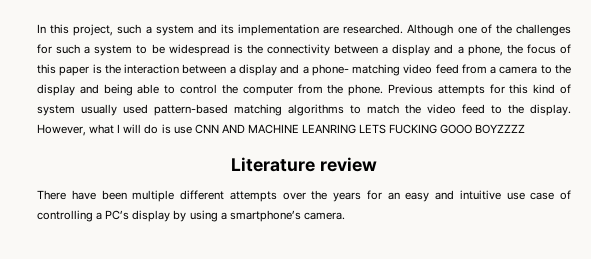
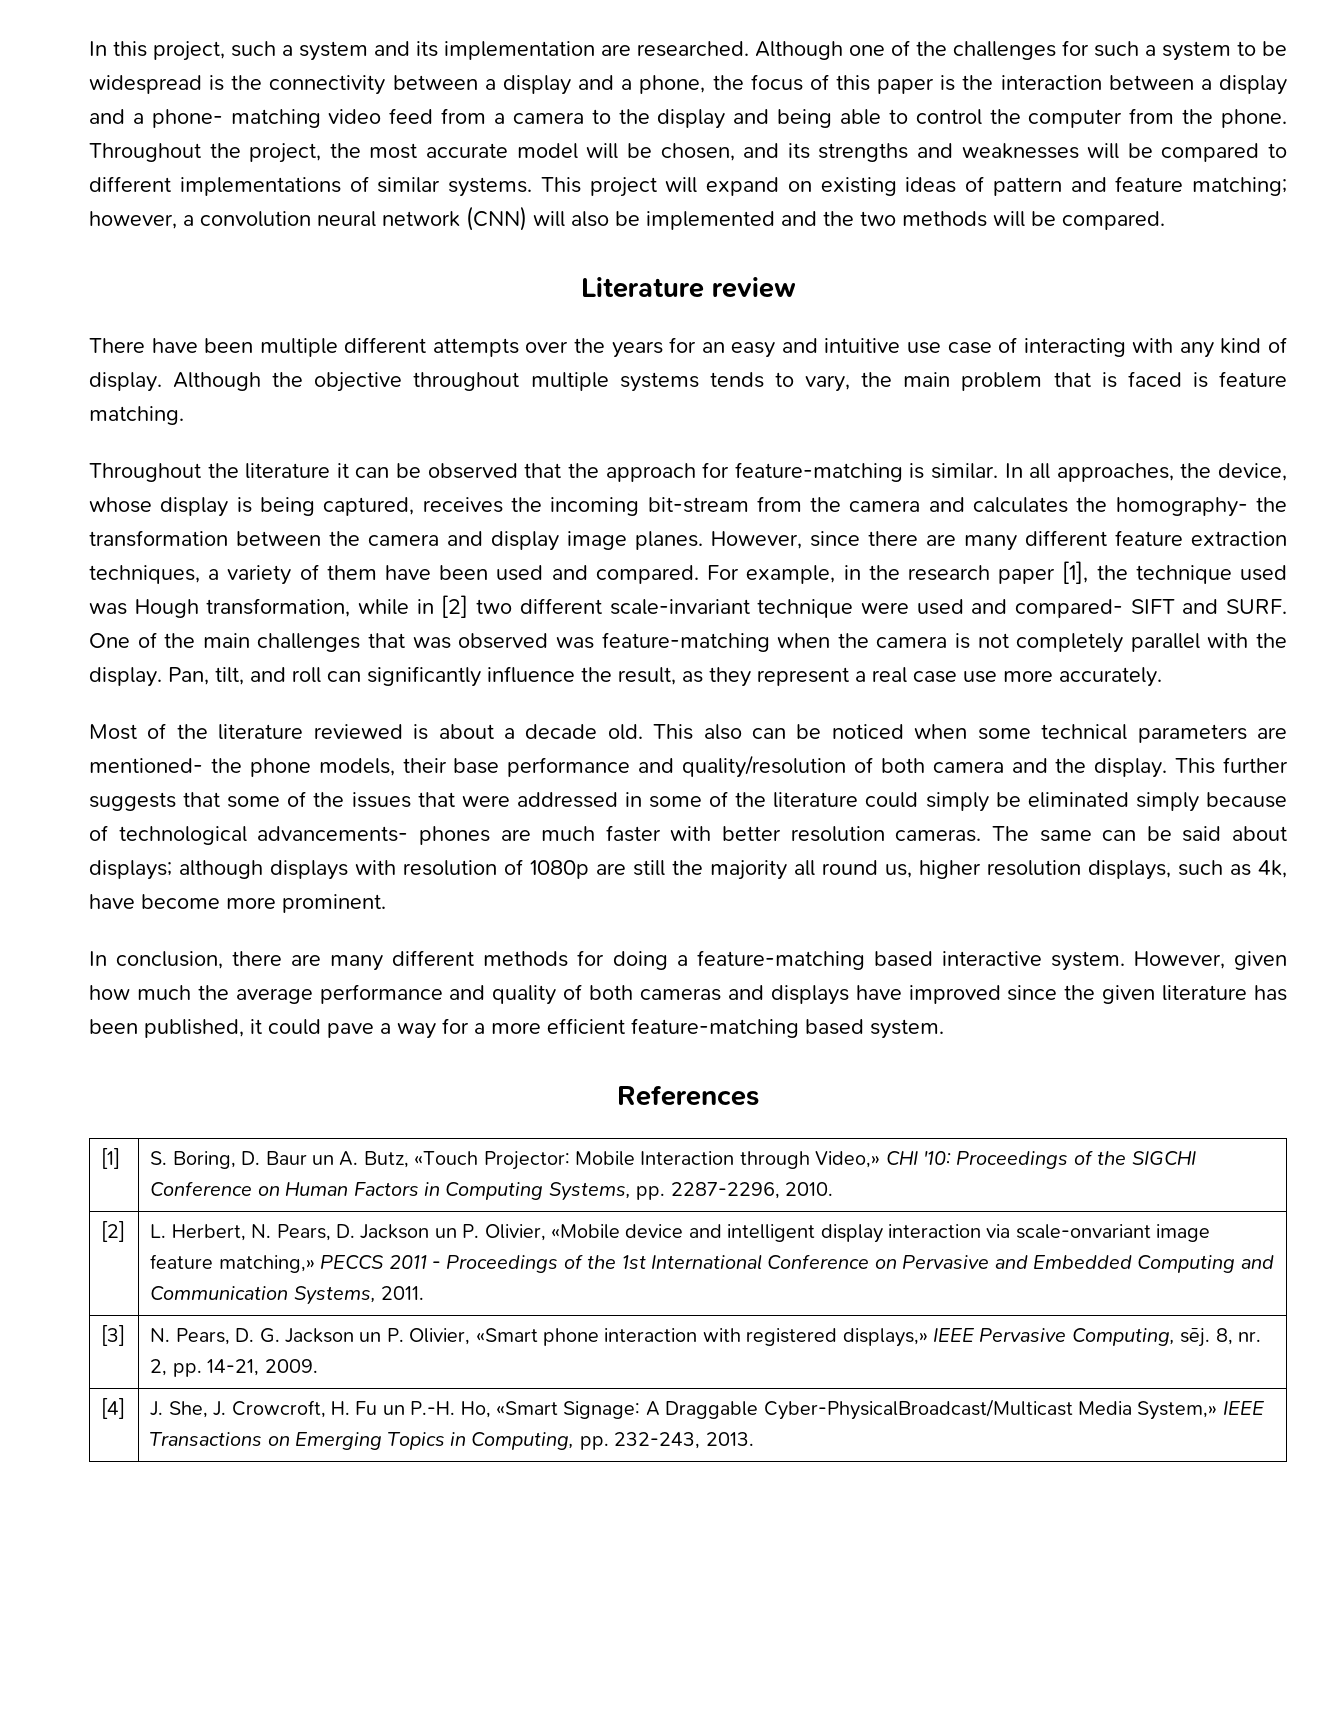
[387,84,571,96] [37,104,571,116] [37,124,526,136] Previous attempts for this kind of system usually used pattern-based matching algorithms to match the video feed to the display. However, what I will do is use CNN AND MACHINE LEANRING LETS FUCKING GOOO BOYZZZZ -> [89,143,1287,163] [89,176,1287,197] [89,206,1165,231] Throughout the project, the most accurate model will be chosen, and its strengths and weaknesses will be compared to different implementations of similar systems. This project will expand on existing ideas of pattern and feature matching; however, a convolution neural network (CNN) will also be implemented and the two methods will be compared.
[37,210,345,222] controlling a PC’s display by using a smartphone’s camera. -> [1023,337,1288,358] [89,371,1287,392] [89,406,184,425] [89,462,1287,482] [89,496,1287,517] [89,530,1287,551] [89,561,1287,585] [89,595,1287,618] [89,632,1287,653] [89,666,1162,687] [89,723,1288,743] [89,755,1288,778] [89,791,1287,812] [89,825,1287,845] [89,859,1287,880] [89,894,386,913] [89,950,1288,971] [89,984,1288,1005] [89,1018,944,1039] [617,1085,759,1106] [101,1148,121,1169] [150,1150,1196,1170] [150,1181,833,1201] [101,1221,126,1242] [150,1224,1211,1243] [150,1254,1274,1273] [150,1286,425,1305] [101,1325,126,1346] [150,1328,1261,1347] [150,1359,318,1377] [101,1398,126,1419] [150,1399,1265,1420] [150,1432,754,1450] interacting with any kind of display. Although the objective throughout multiple systems tends to vary, the main problem that is faced is feature matching. // Throughout the literature it can be observed that the approach for feature-matching is similar. In all approaches, the device, whose display is being captured, receives the incoming bit-stream from the camera and calculates the homography- the transformation between the camera and display image planes. However, since there are many different feature extraction techniques, a variety of them have been used and compared. For example, in the research paper [1], the technique used was Hough transformation, while in [2] two different scale-invariant technique were used and compared- SIFT and SURF. One of the main challenges that was observed was feature-matching when the camera is not completely parallel with the display. Pan, tilt, and roll can significantly influence the result, as they represent a real case use more accurately. // Most of the literature reviewed is about a decade old. This also can be noticed when some technical parameters are mentioned- the phone models, their base performance and quality/resolution of both camera and the display. This further suggests that some of the issues that were addressed in some of the literature could simply be eliminated simply because of technological advancements- phones are much faster with better resolution cameras. The same can be said about displays; although displays with resolution of 1080p are still the majority all round us, higher resolution displays, such as 4k, have become more prominent. // In conclusion, there are many different methods for doing a feature-matching based interactive system. However, given how much the average performance and quality of both cameras and displays have improved since the given literature has been published, it could pave a way for a more efficient feature-matching based system. // References // [1] | S. Boring, D. Baur un A. Butz, «Touch Projector: Mobile Interaction through Video,» CHI '10: Proceedings of the SIGCHI Conference on Human Factors in Computing Systems, pp. 2287-2296, 2010. // [2] | L. Herbert, N. Pears, D. Jackson un P. Olivier, «Mobile device and intelligent display interaction via scale-onvariant image feature matching,» PECCS 2011 - Proceedings of the 1st International Conference on Pervasive and Embedded Computing and Communication Systems, 2011. // [3] | N. Pears, D. G. Jackson un P. Olivier, «Smart phone interaction with registered displays,» IEEE Pervasive Computing, sēj. 8, nr. 2, pp. 14-21, 2009. // [4] | J. She, J. Crowcroft, H. Fu un P.-H. Ho, «Smart Signage: A Draggable Cyber-PhysicalBroadcast/Multicast Media System,» IEEE Transactions on Emerging Topics in Computing, pp. 232-243, 2013.

